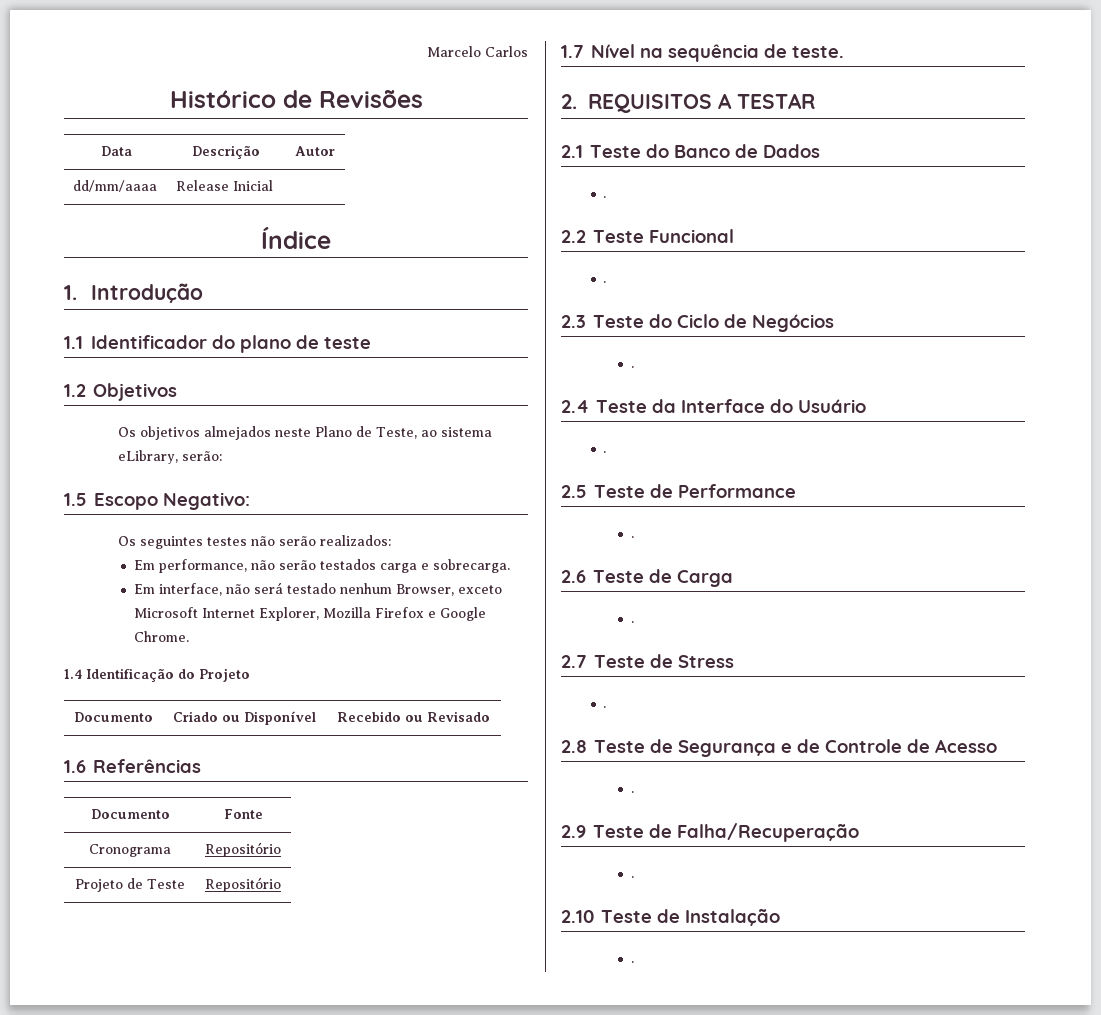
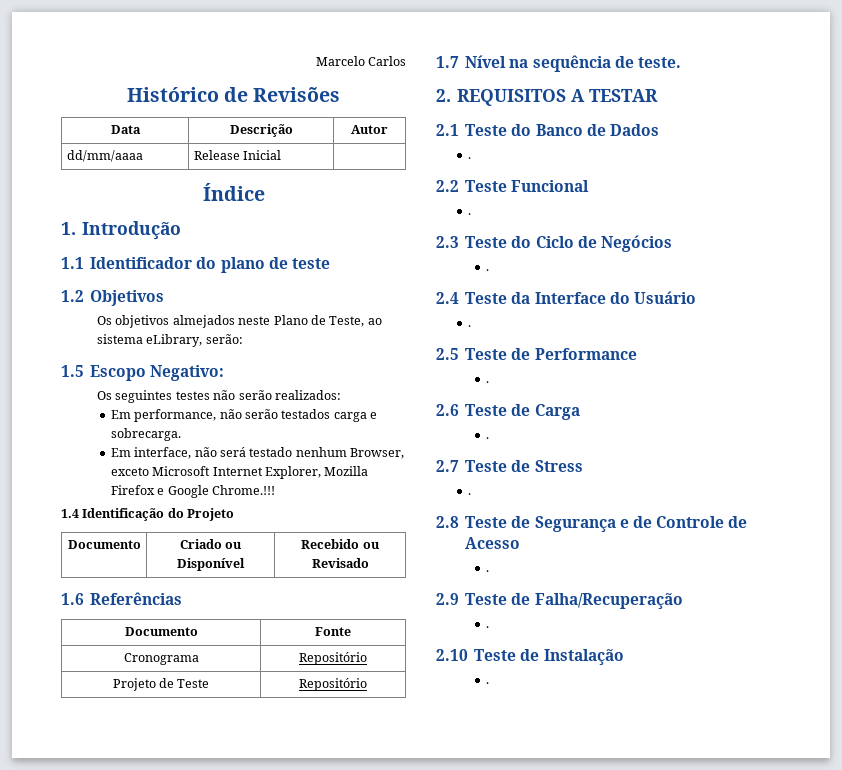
[133,631,189,642] Chrome. -> [211,485,275,495] Chrome.!!!

